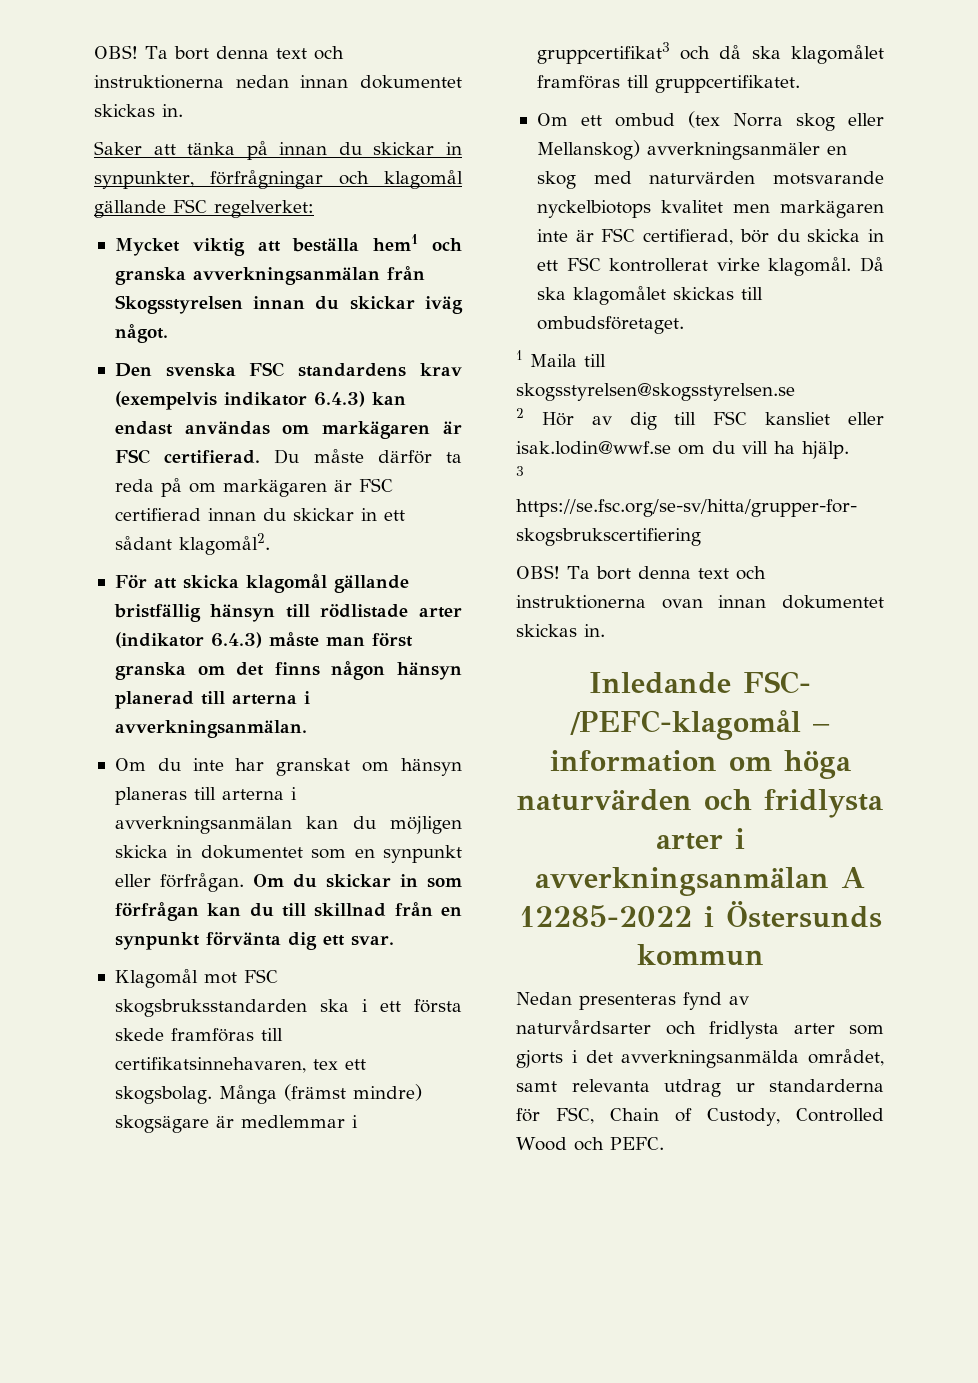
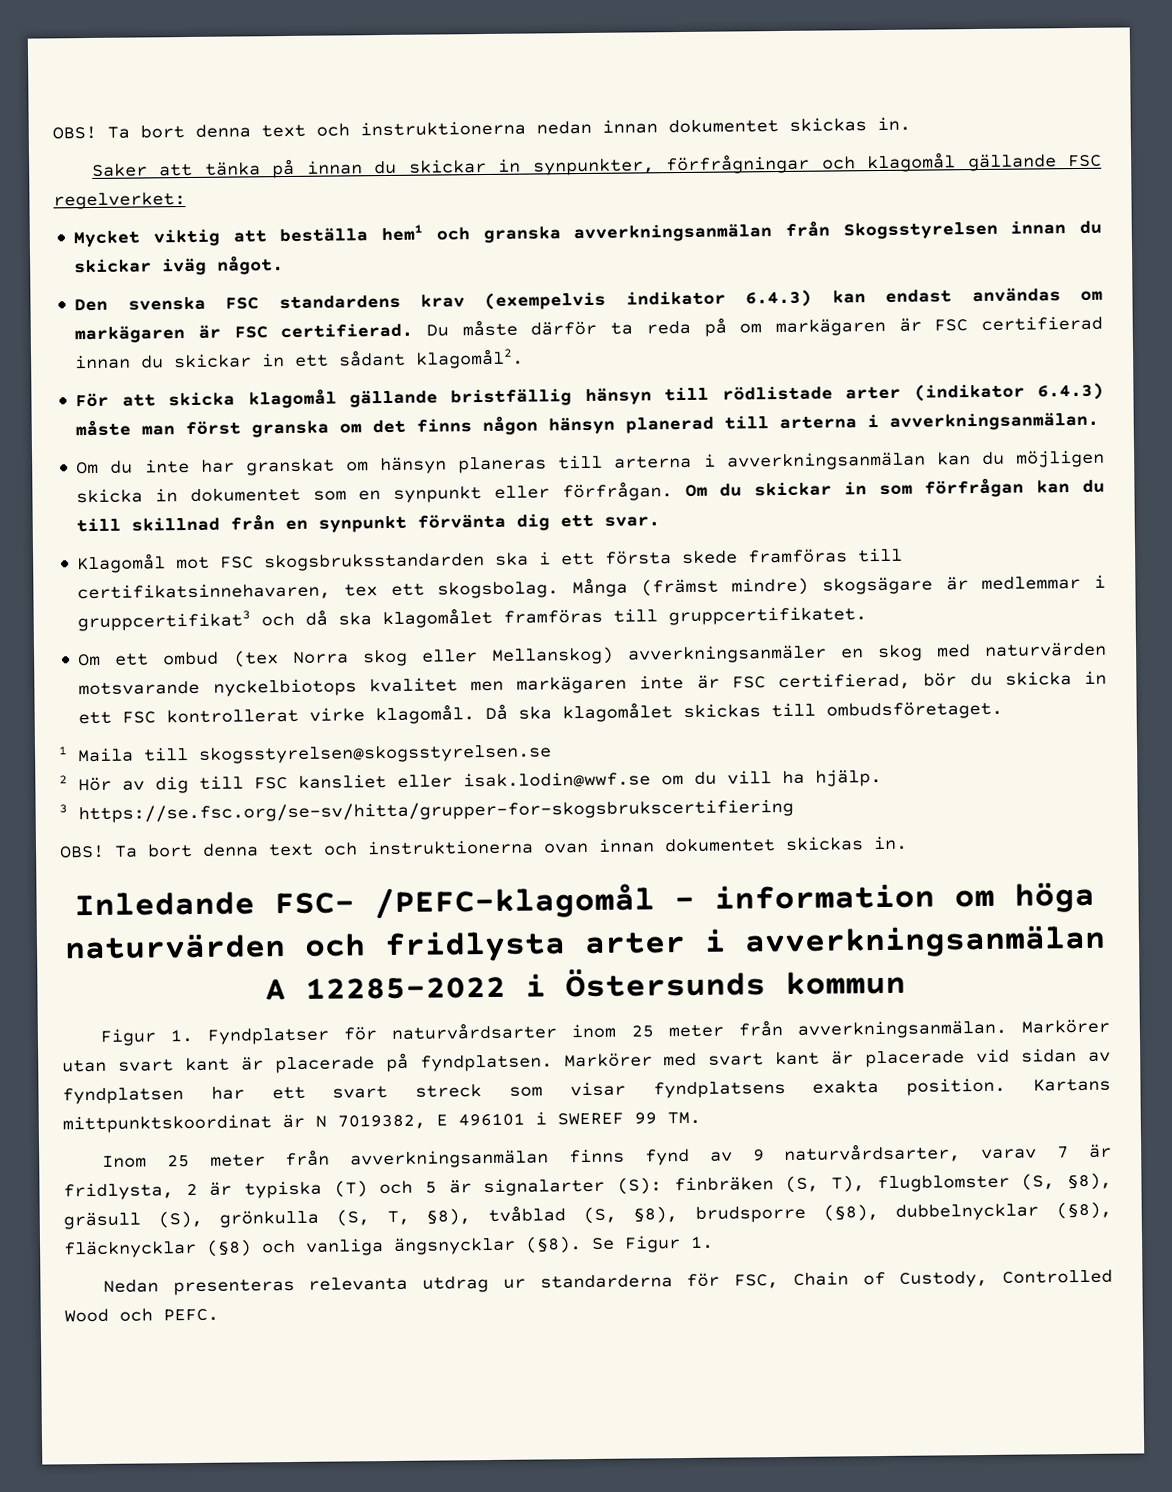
[516,992,749,1010] [516,1020,884,1039] [516,1049,884,1068] [516,1081,557,1092] Nedan presenteras fynd av naturvårdsarter och fridlysta arter som gjorts i det avverkningsanmälda området, samt -> [99,1018,1110,1046] [62,1048,1111,1074] [62,1077,1111,1105] [62,1111,701,1134] [101,1143,1112,1169] [63,1172,1112,1201] [63,1201,1112,1230] [63,1235,714,1259] [102,1278,295,1296] Figur 1. Fyndplatser för naturvårdsarter inom 25 meter från avverkningsanmälan. Markörer utan svart kant är placerade på fyndplatsen. Markörer med svart kant är placerade vid sidan av fyndplatsen har ett svart streck som visar fyndplatsens exakta position. Kartans mittpunktskoordinat är N 7019382, E 496101 i SWEREF 99 TM. // Inom 25 meter från avverkningsanmälan finns fynd av 9 naturvårdsarter, varav 7 är fridlysta, 2 är typiska (T) och 5 är signalarter (S): finbräken (S, T), flugblomster (S, §8), gräsull (S), grönkulla (S, T, §8), tvåblad (S, §8), brudsporre (§8), dubbelnycklar (§8), fläcknycklar (§8) och vanliga ängsnycklar (§8). Se Figur 1. // Nedan presenteras

